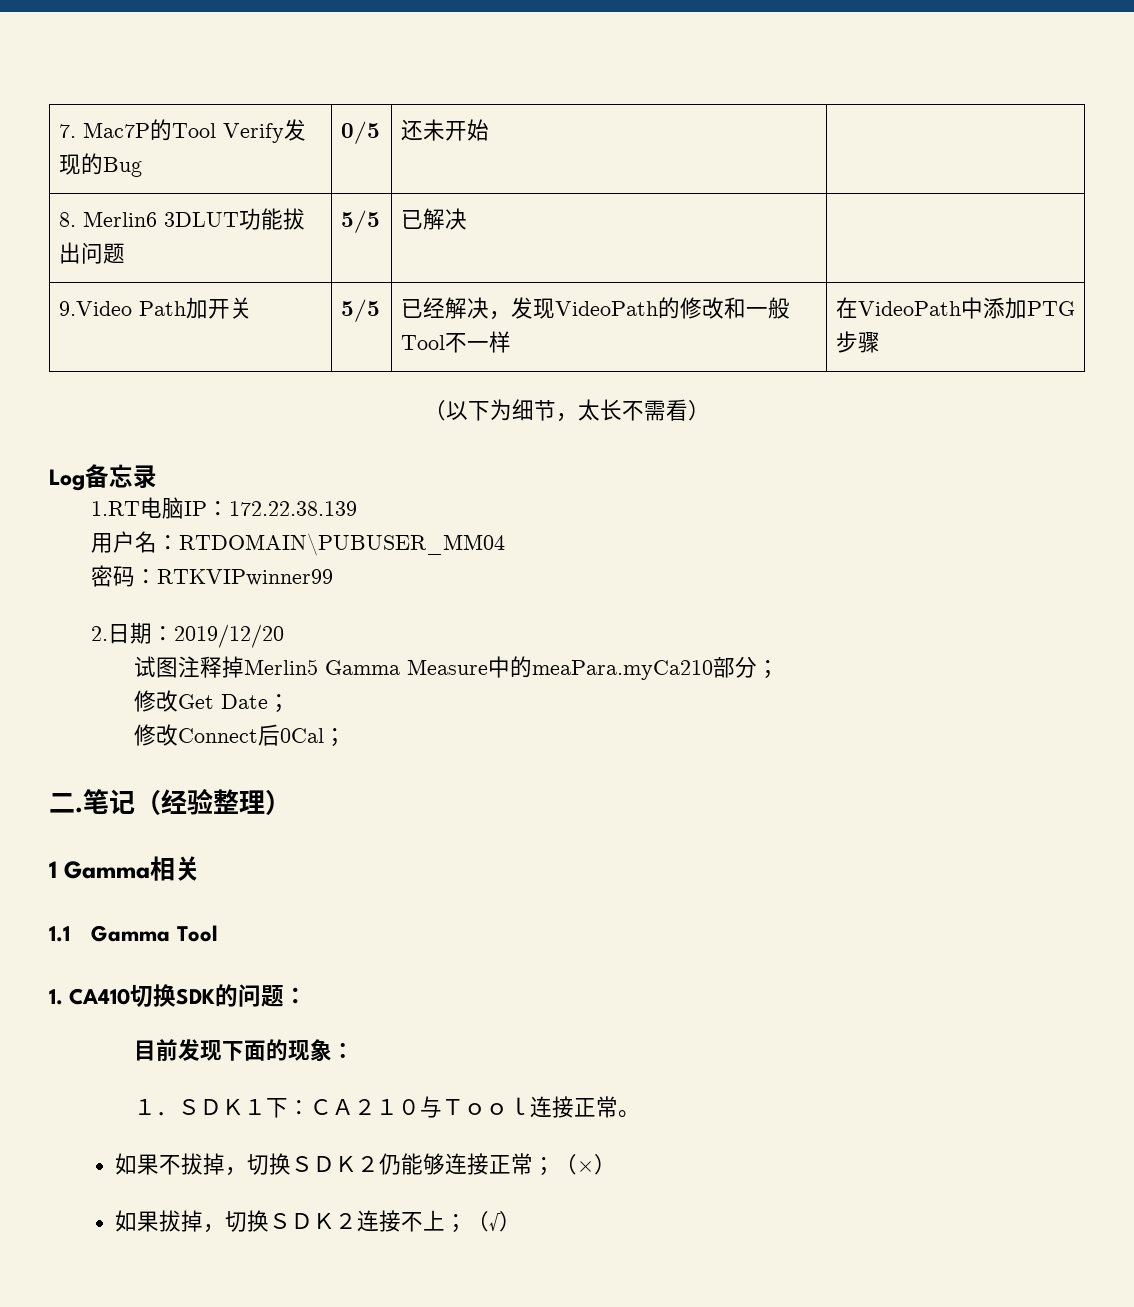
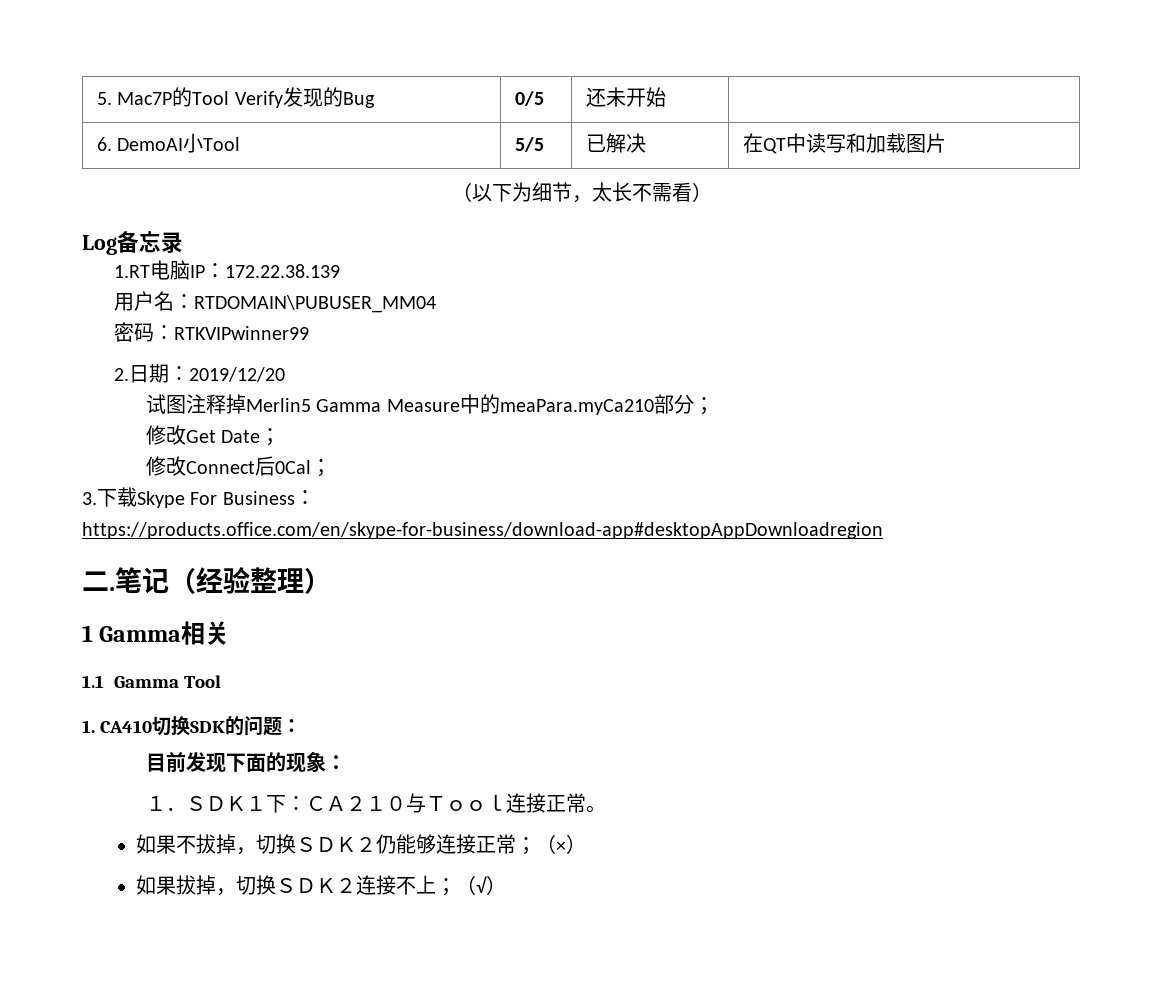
[58,124,76,138] 7. -> [97,92,113,105] 5.
[58,208,305,230] [58,242,125,264] [340,210,380,233] [400,208,467,230] [58,297,252,319] [340,299,380,322] [400,297,790,320] [400,331,511,353] [835,297,1075,319] [835,331,880,353] 8. Merlin6 3DLUT功能拔出问题 | 5/5 | 已解决 | // 9.Video Path加开关 | 5/5 | 已经解决，发现VideoPath的修改和一般Tool不一样 | 在VideoPath中添加PTG步骤 -> [97,133,241,153] [515,137,545,152] [586,133,647,153] [743,133,947,154] 6. DemoAI小Tool | 5/5 | 已解决 | 在QT中读写和加载图片
(346, 737) none -> [82,487,315,508] [82,522,883,539] // 3.下载Skype For Business：https://products.office.com/en/skype-for-business/download-app#desktopAppDownloadregion

